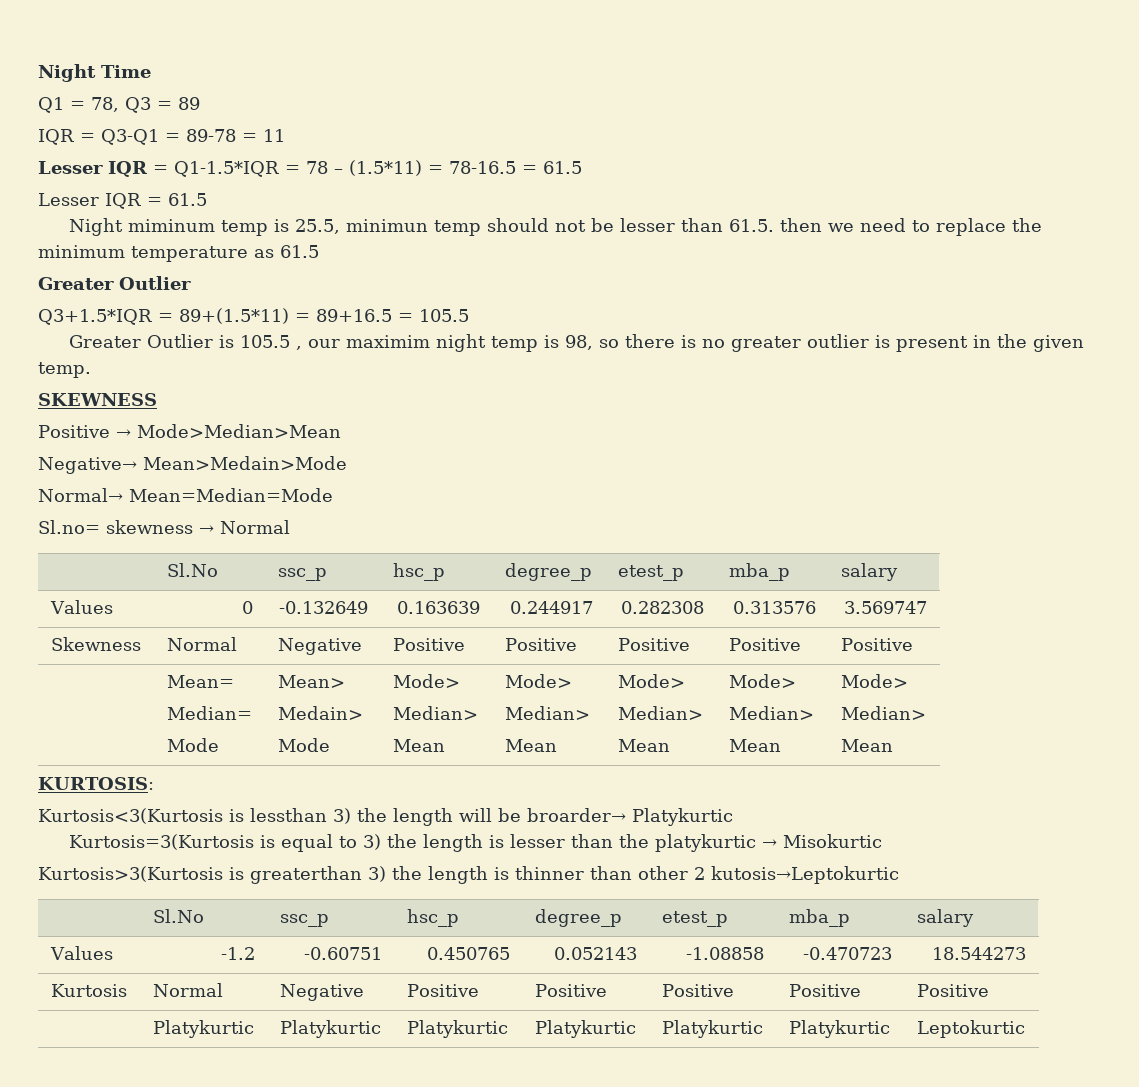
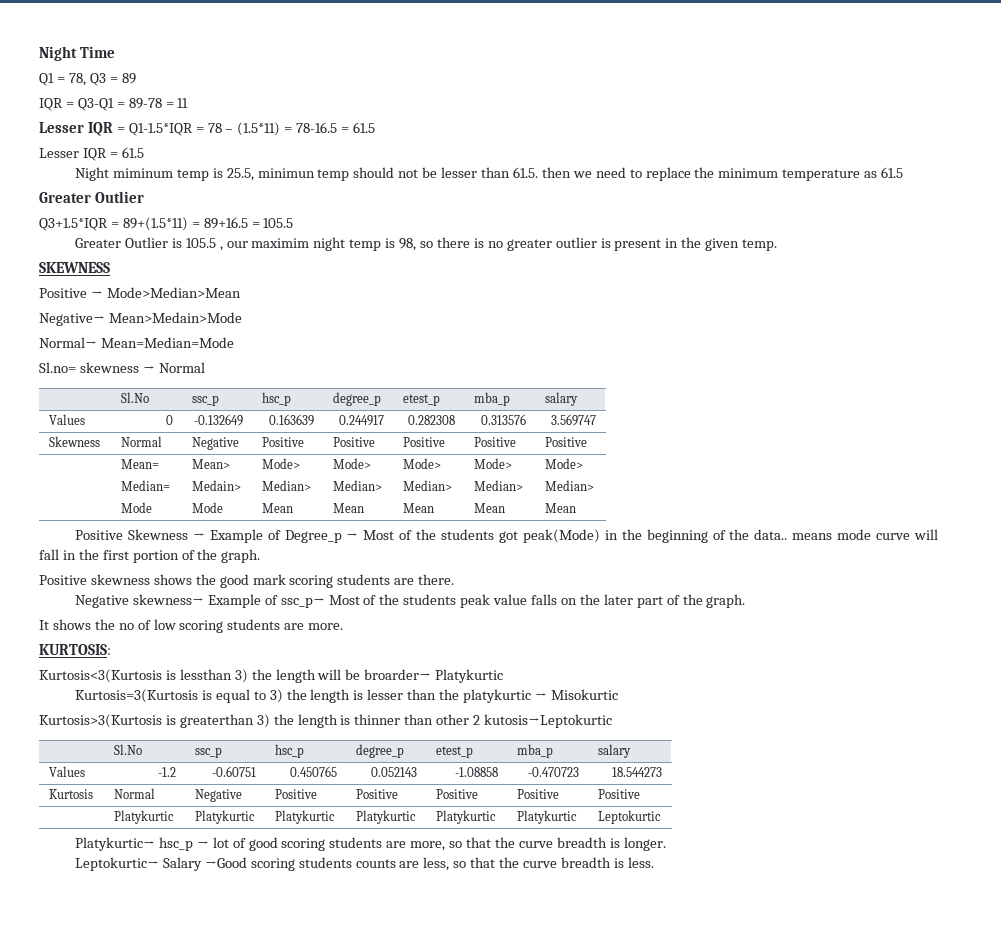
(893, 745) none -> [74,529,938,543] [39,549,261,563] [39,574,455,588] [74,594,746,608] [39,619,344,633] // Positive Skewness → Example of Degree_p → Most of the students got peak(Mode) in the beginning of the data.. means mode curve will fall in the first portion of the graph. // Positive skewness shows the good mark scoring students are there. // Negative skewness→ Example of ssc_p→ Most of the students peak value falls on the later part of the graph. // It shows the no of low scoring students are more.
(1025, 1029) none -> [74,837,666,851] [74,857,654,871] // Platykurtic→ hsc_p → lot of good scoring students are more, so that the curve breadth is longer. // Leptokurtic→ Salary →Good scoring students counts are less, so that the curve breadth is less.

